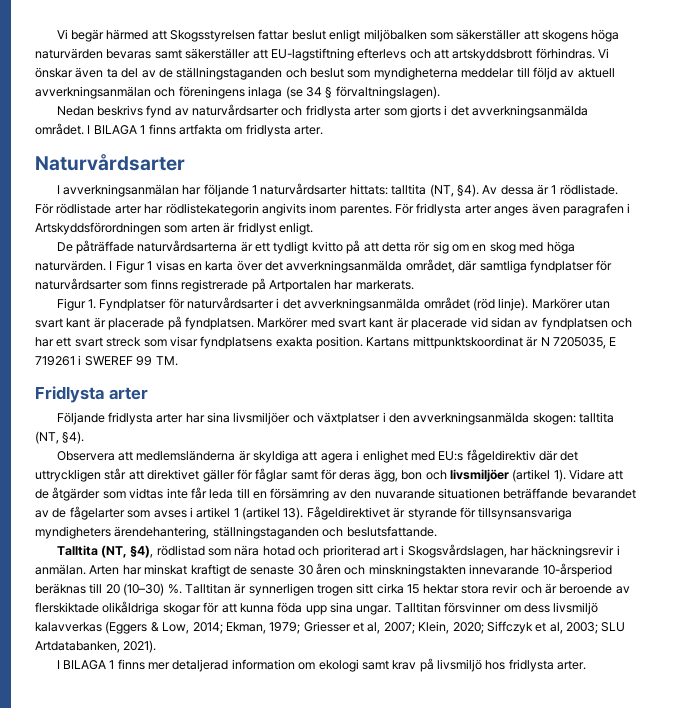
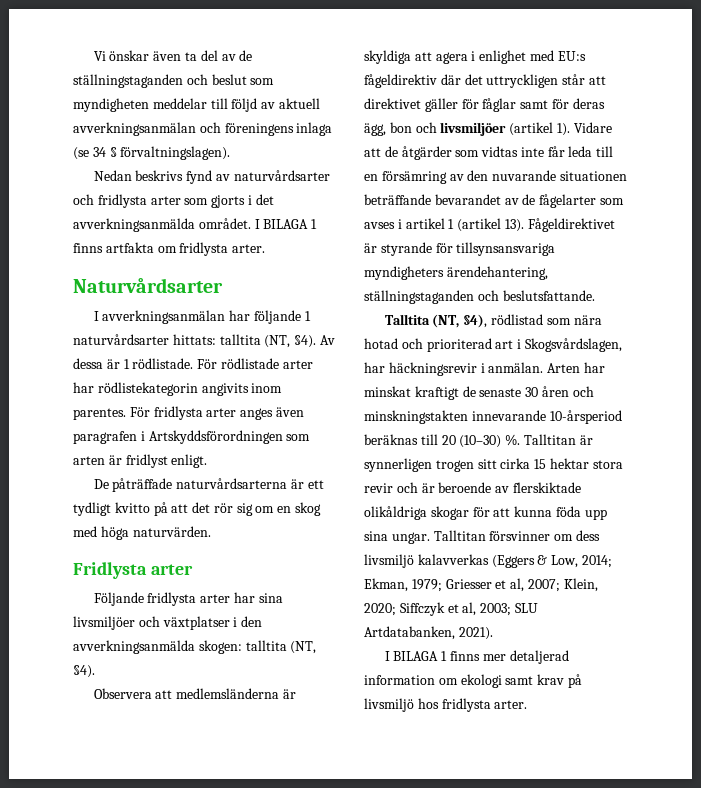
[56,29,620,42] [35,48,610,61] Vi begär härmed att Skogsstyrelsen fattar beslut enligt miljöbalken som säkerställer att skogens höga naturvärden bevaras samt säkerställer att EU-lagstiftning efterlevs och att artskyddsbrott förhindras. Vi -> [93,51,106,61] Vi
[373,67,458,80] myndigheterna -> [73,98,149,112] myndigheten
[381,242,411,252] detta -> [192,502,211,513] det
[109,259,613,273] [35,278,414,292] [56,297,611,311] [35,316,632,330] [35,336,617,349] [35,355,178,366] I Figur 1 visas en karta över det avverkningsanmälda området, där samtliga fyndplatser för naturvårdsarter som finns registrerade på Artportalen har markerats. // Figur 1. Fyndplatser för naturvårdsarter i det avverkningsanmälda området (röd linje). Markörer utan svart kant är placerade på fyndplatsen. Markörer med svart kant är placerade vid sidan av fyndplatsen och har ett svart streck som visar fyndplatsens exakta position. Kartans mittpunktskoordinat är N 7205035, E 719261 i SWEREF 99 TM. -> (211, 531) none

